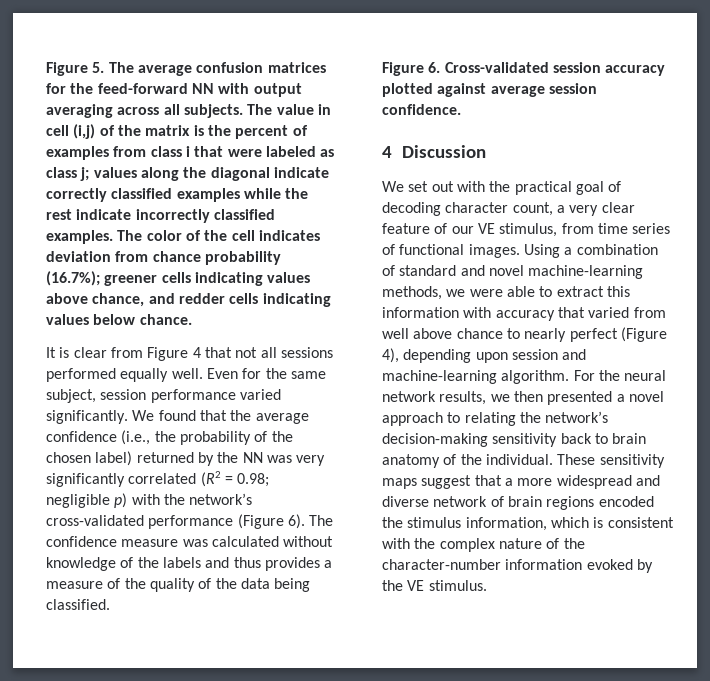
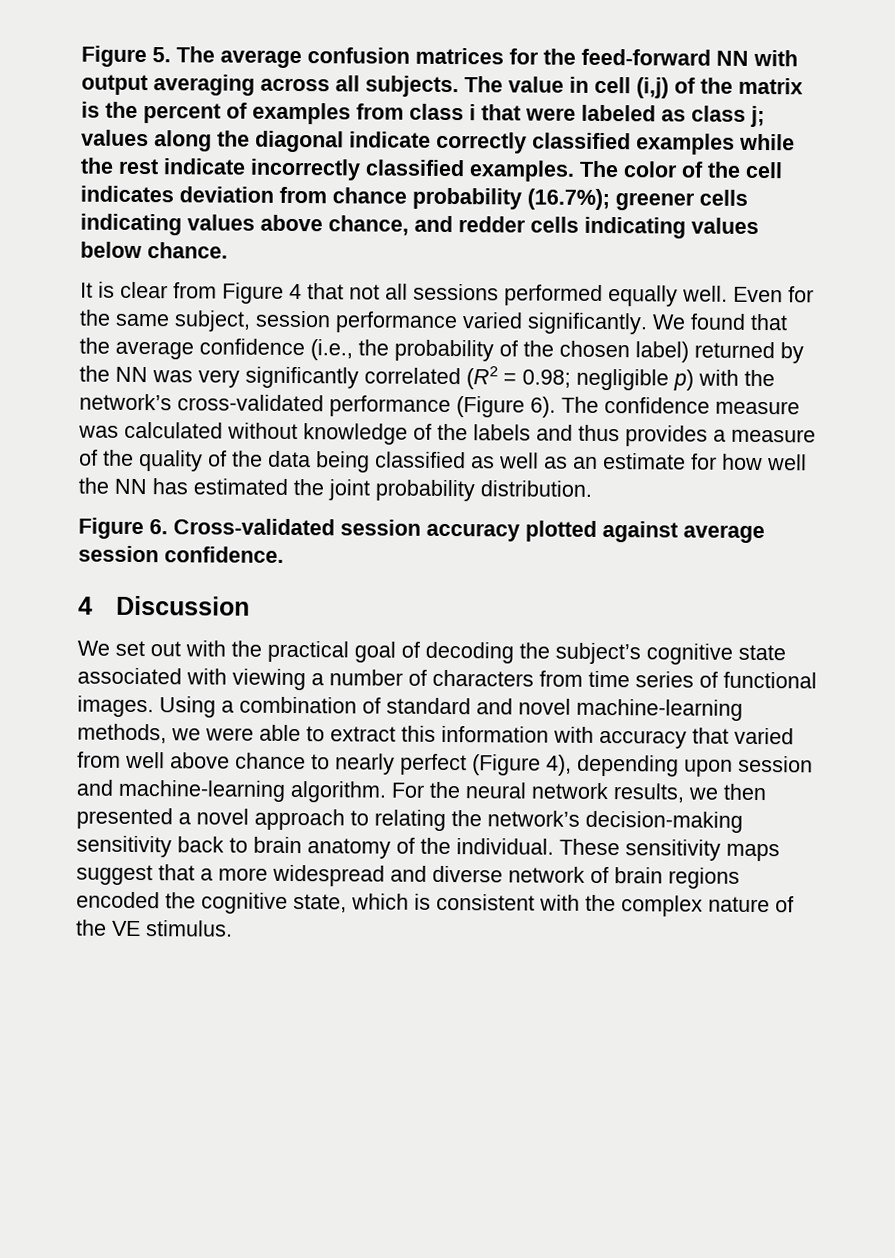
[46,599,110,610] classified. -> [375,451,807,471] [78,477,592,502] classified as well as an estimate for how well the NN has estimated the joint probability distribution.
[445,202,635,216] [382,223,558,237] character count, a very clear feature of our VE stimulus, -> [519,642,786,665] [77,667,534,691] the subject’s cognitive state associated with viewing a number of characters
[407,517,547,531] stimulus information, -> [201,892,347,914] cognitive state,
[382,559,653,573] [382,580,403,591] character-number information evoked by the -> (107, 927) none

